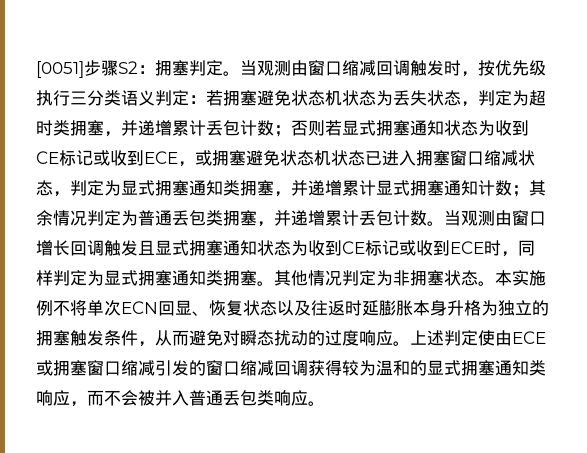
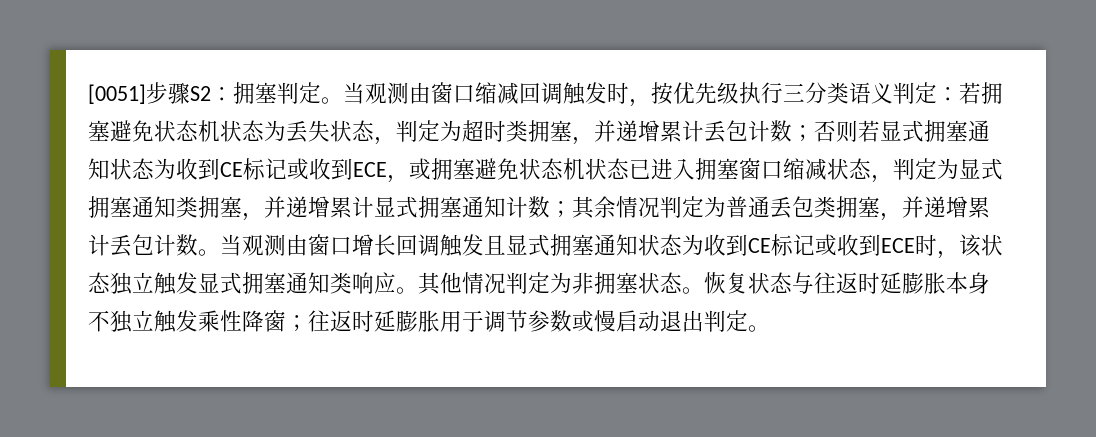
[518,240,535,256] [36,270,257,286] 同样判定为显式拥塞通知类拥塞 -> [959,234,1003,257] [88,272,396,295] 该状态独立触发显式拥塞通知类响应
[495,270,546,286] [36,300,209,316] 本实施例不将单次ECN回显、 -> (704, 290) none
[277,300,311,316] 以及 -> [792,272,814,294] 与
[447,300,549,316] [36,330,546,347] [36,360,546,376] [36,390,308,407] 升格为独立的拥塞触发条件，从而避免对瞬态扰动的过度响应。上述判定使由ECE或拥塞窗口缩减引发的窗口缩减回调获得较为温和的显式拥塞通知类响应，而不会被并入普通丢包类响应 -> [88,310,748,333] 不独立触发乘性降窗；往返时延膨胀用于调节参数或慢启动退出判定

